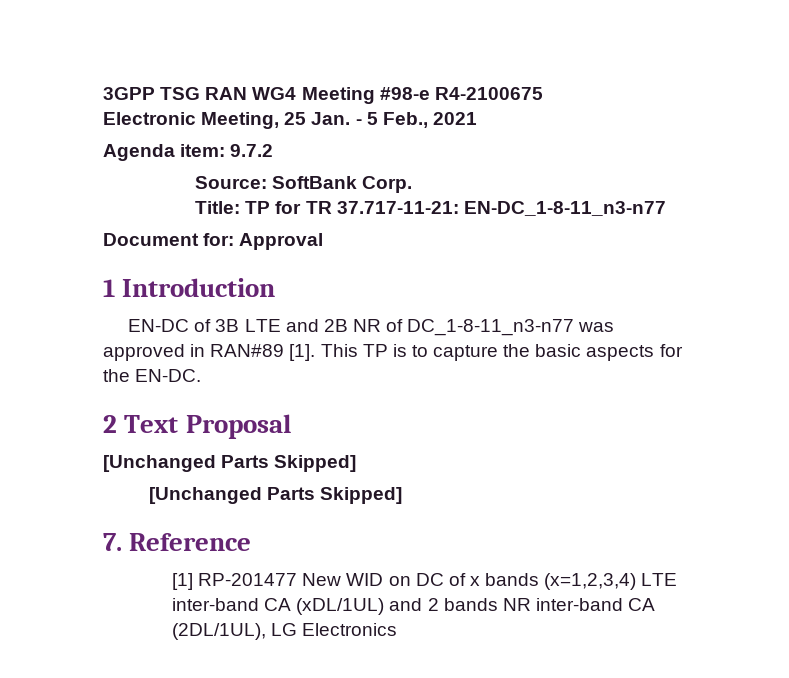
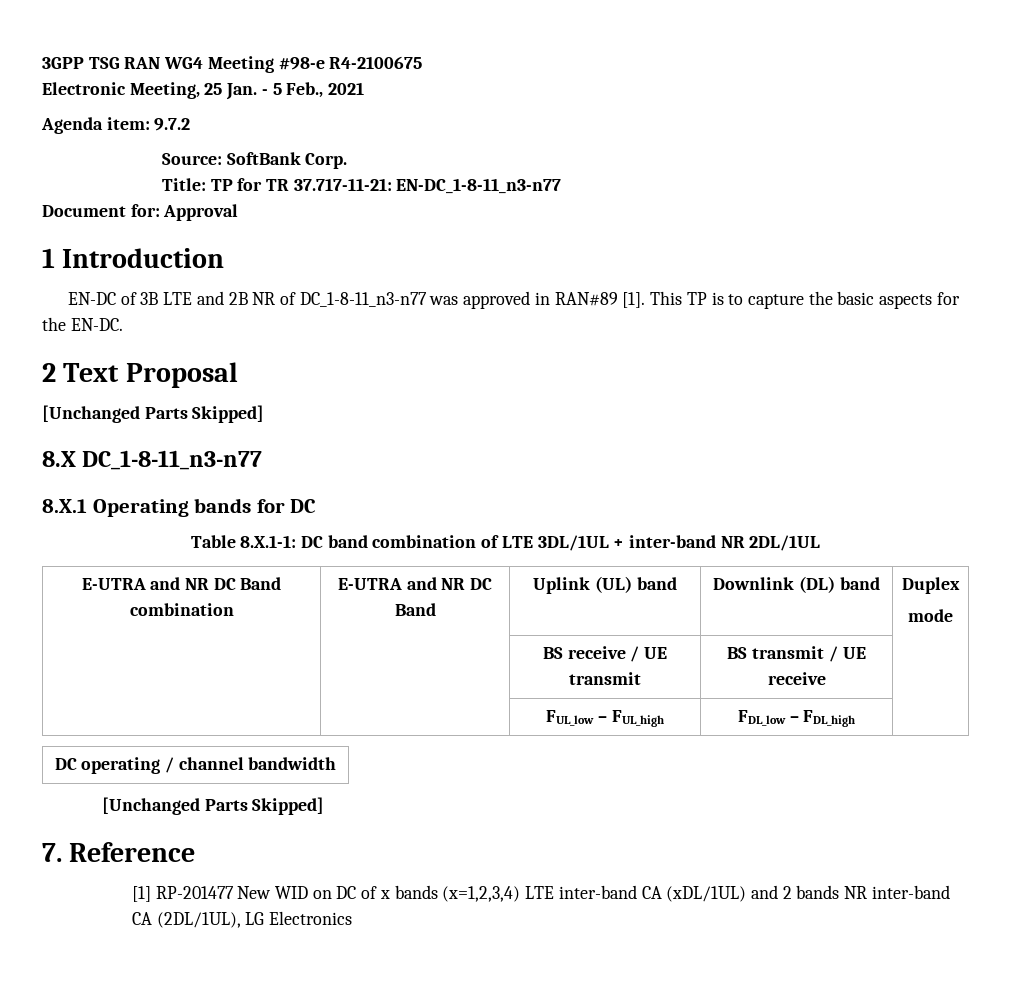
(357, 463) none -> [42,450,263,470] [42,498,317,517] [190,535,821,551] [81,577,282,590] [129,603,234,616] [337,577,493,590] [394,603,436,616] [533,576,677,594] [713,576,880,593] [902,577,960,594] [908,609,953,622] [542,646,668,662] [569,672,641,685] [727,646,866,662] [767,672,826,685] [546,710,664,727] [737,710,856,727] [54,757,337,774] // 8.X DC_1-8-11_n3-n77 // 8.X.1 Operating bands for DC // Table 8.X.1-1: DC band combination of LTE 3DL/1UL + inter-band NR 2DL/1UL // E-UTRA and NR DC Band combination | E-UTRA and NR DC Band | Uplink (UL) band | Downlink (DL) band | Duplex // mode // | | BS receive / UE transmit | BS transmit / UE receive | // | | FUL_low – FUL_high | FDL_low – FDL_high | // DC operating / channel bandwidth

